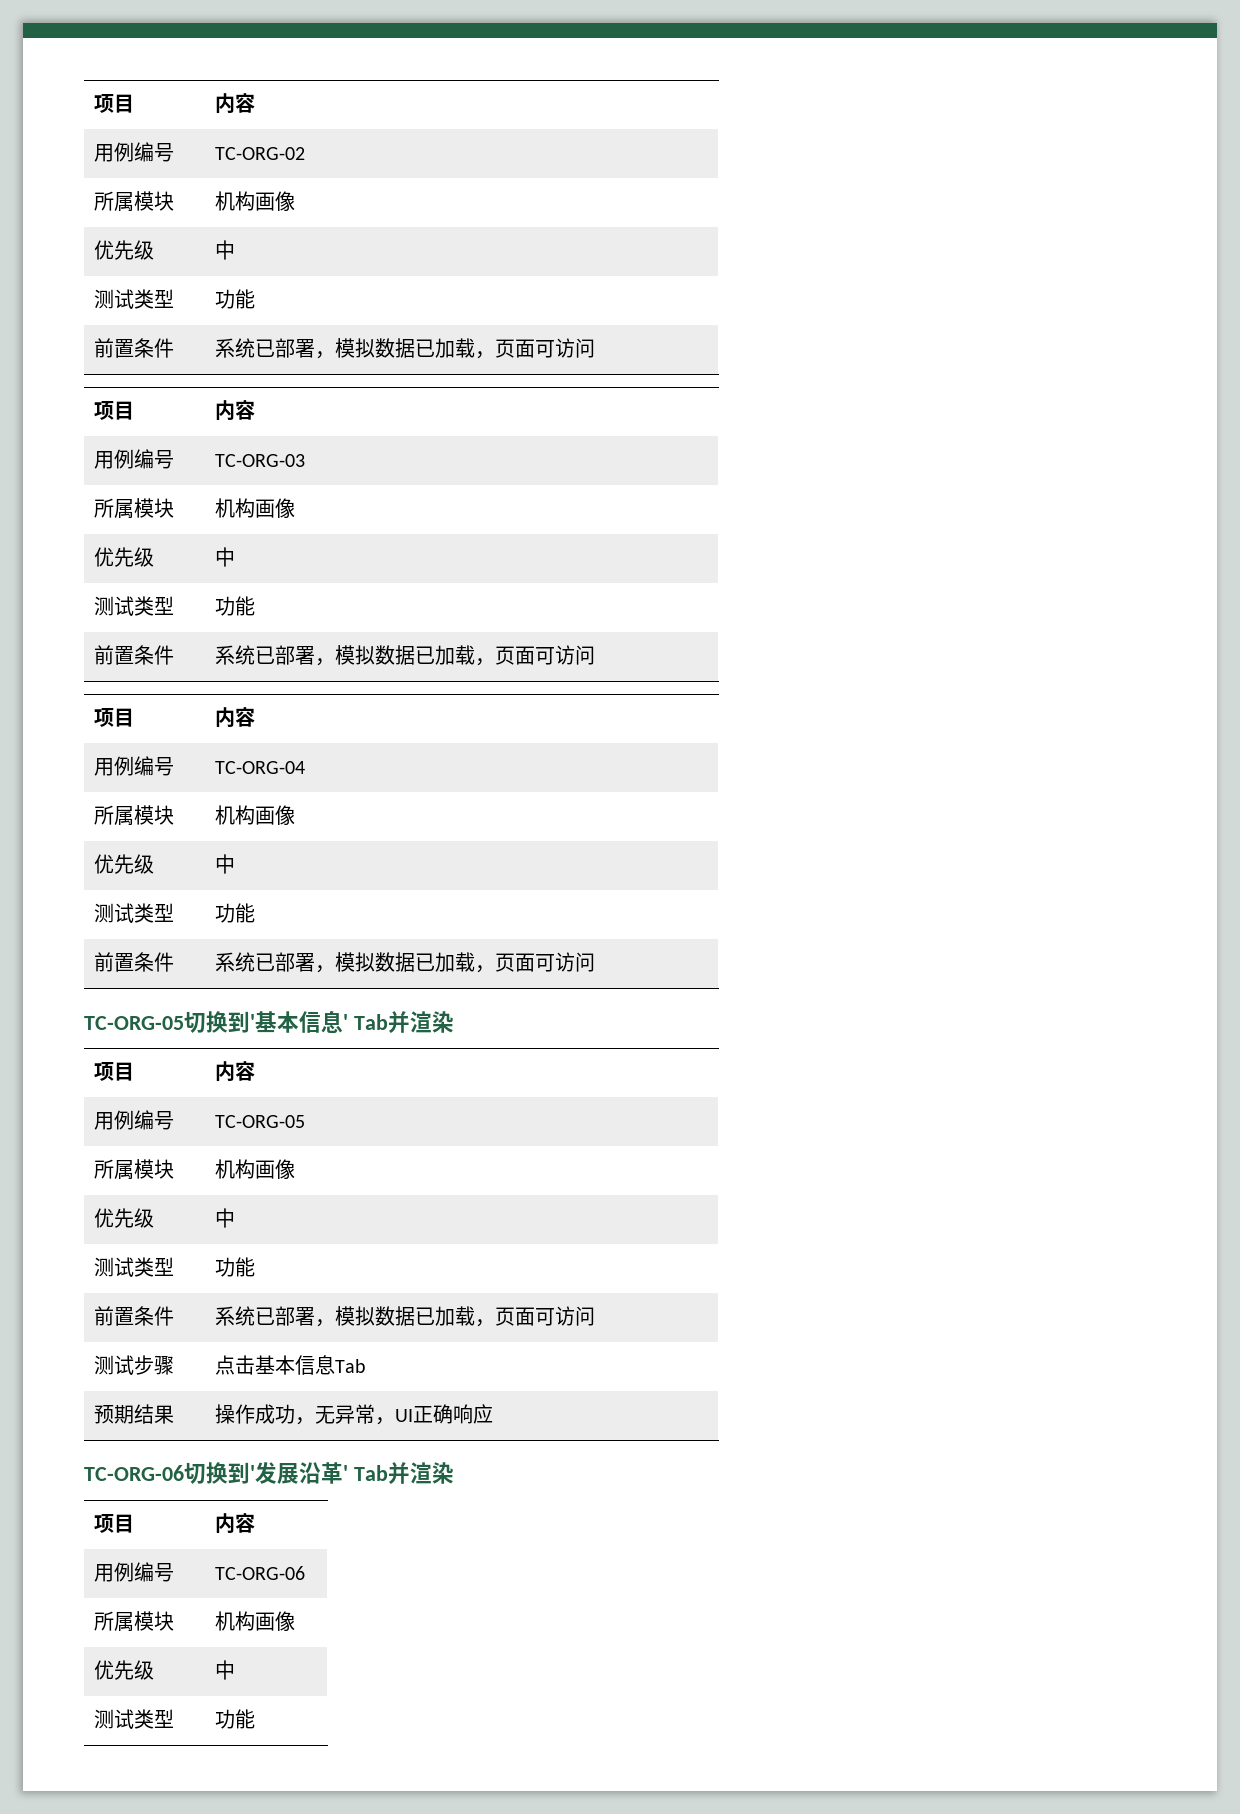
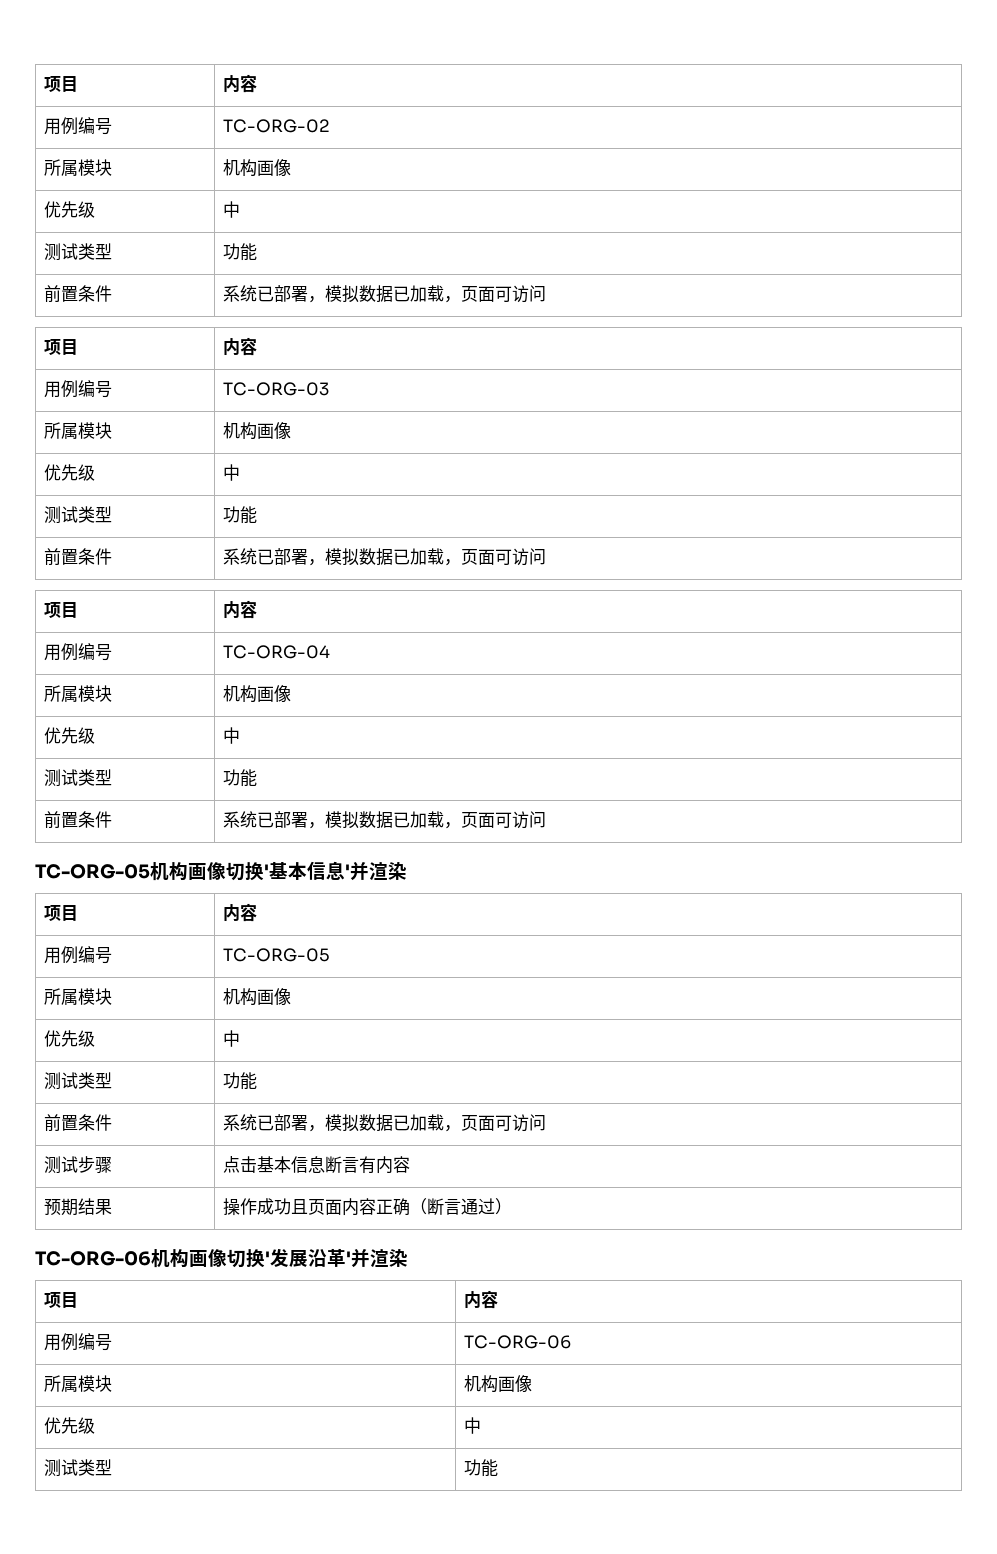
[184,1011,250,1033] 切换到 -> [150,862,264,881] 机构画像切换
[353,1014,388,1030] Tab -> (350, 871) none
[334,1359,366,1373] Tab -> [325,1156,411,1174] 断言有内容
[294,1404,493,1425] [84,1462,250,1484] ，无异常，UI正确响应 // TC-ORG-06切换到 -> [291,1198,513,1216] [35,1249,265,1268] 且页面内容正确（断言通过） // TC-ORG-06机构画像切换
[353,1465,388,1481] Tab -> (351, 1258) none

